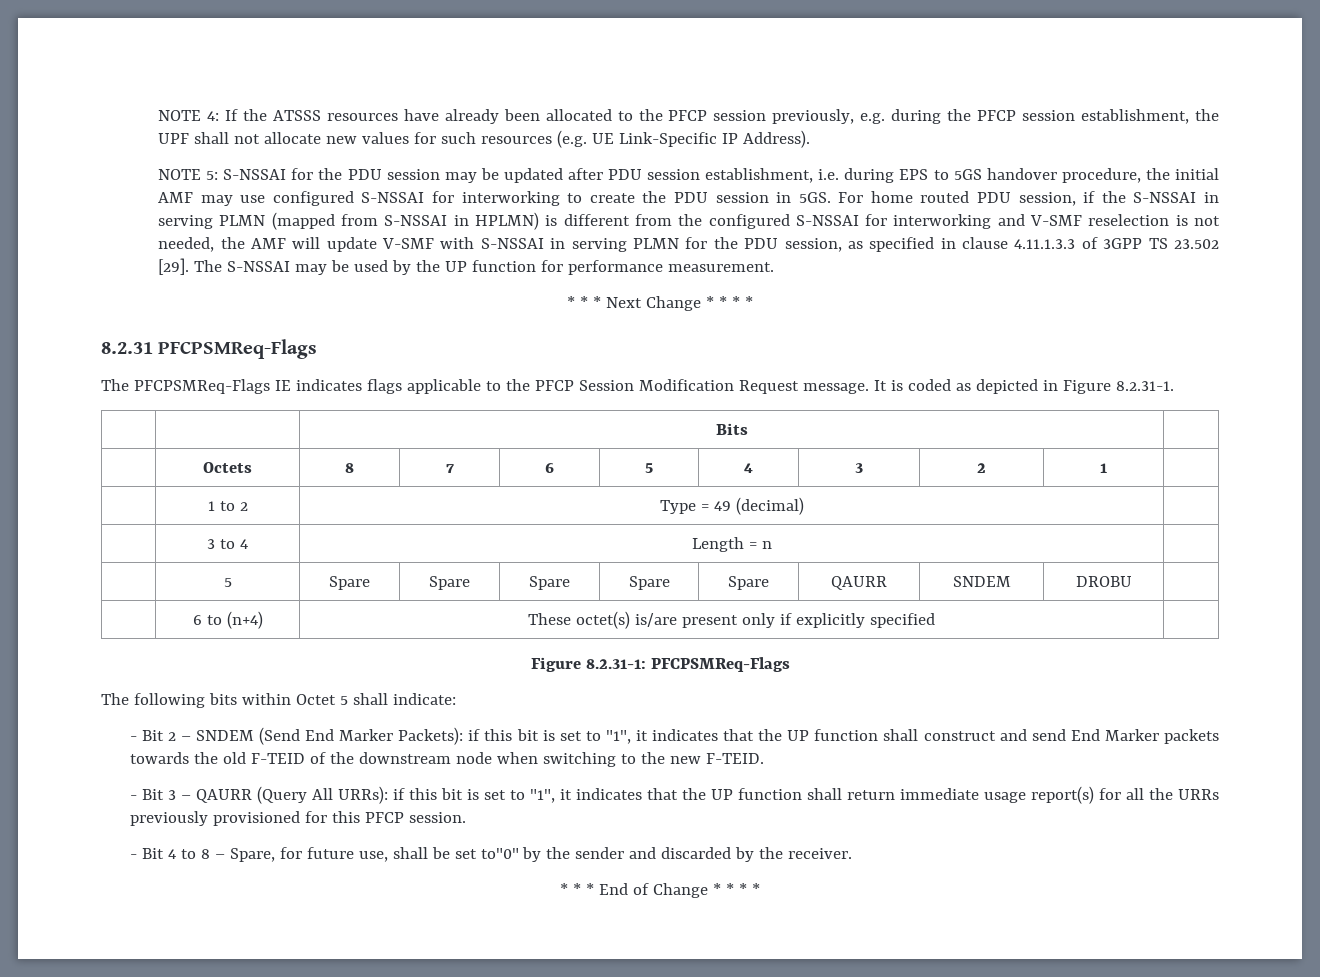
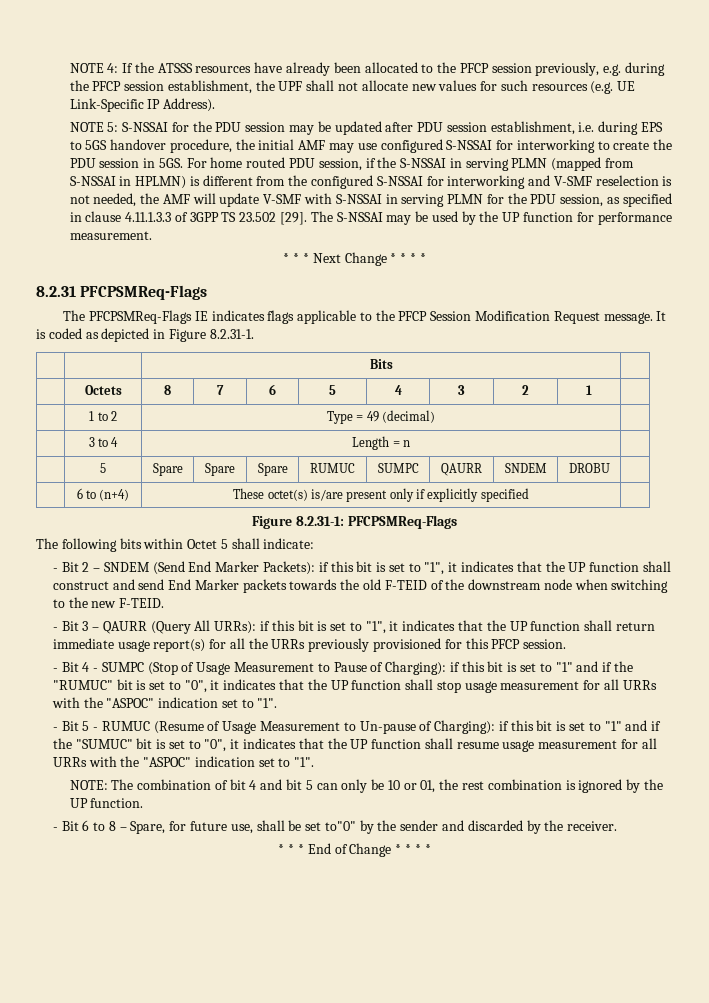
[628,576,670,590] [728,576,769,590] Spare | Spare -> [310,463,355,473] [377,463,419,473] RUMUC | SUMPC
(176, 854) none -> [93,661,633,675] [52,679,657,693] [51,697,278,708] [52,720,662,734] [52,738,657,752] [52,756,315,767] [69,779,663,793] [69,798,144,808] [52,820,90,831] - SUMPC (Stop of Usage Measurement to Pause of Charging): if this bit is set to "1" and if the "RUMUC" bit is set to "0", it indicates that the UP function shall stop usage measurement for all URRs with the "ASPOC" indication set to "1". // - Bit 5 - RUMUC (Resume of Usage Measurement to Un-pause of Charging): if this bit is set to "1" and if the "SUMUC" bit is set to "0", it indicates that the UP function shall resume usage measurement for all URRs with the "ASPOC" indication set to "1". // NOTE: The combination of bit 4 and bit 5 can only be 10 or 01, the rest combination is ignored by the UP function. // - Bit 6

